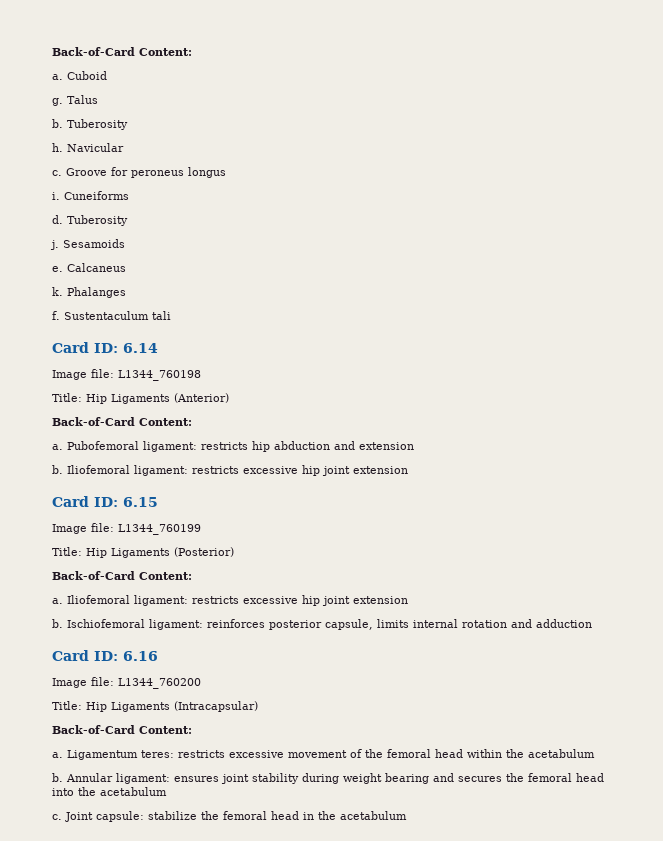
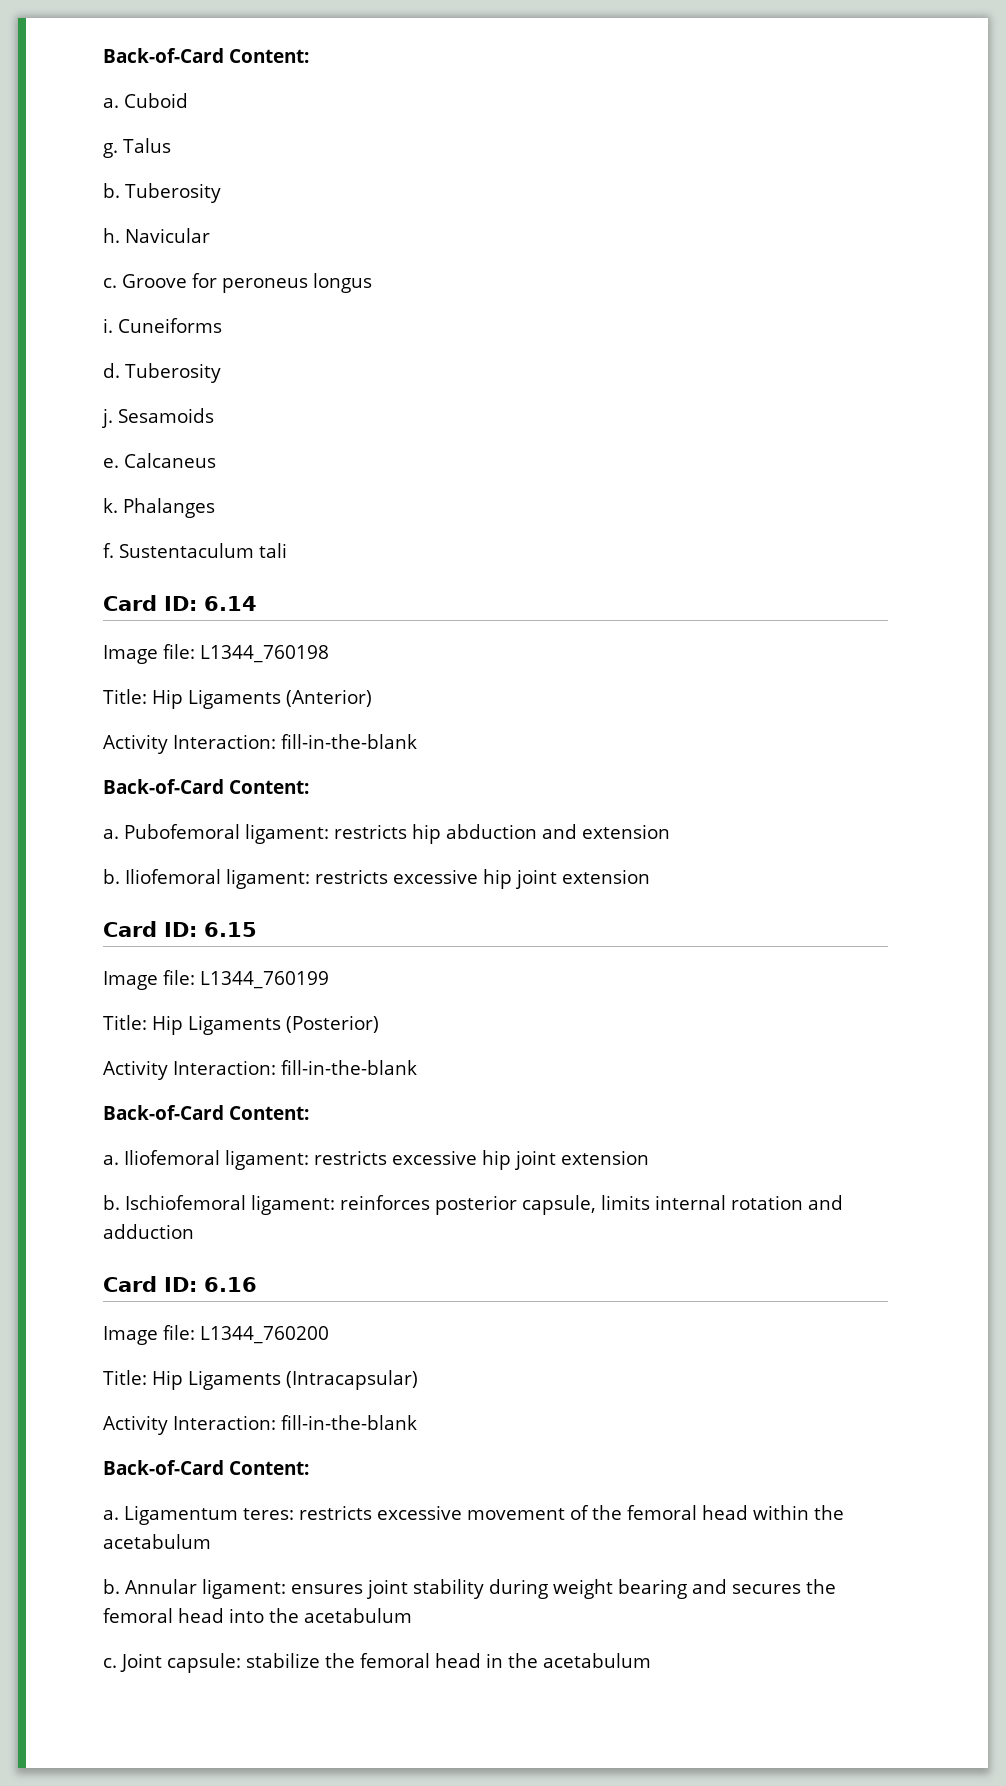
(229, 398) none -> [103,734,417,754] // Activity Interaction: fill-in-the-blank
(234, 552) none -> [103,1060,417,1080] // Activity Interaction: fill-in-the-blank
(258, 706) none -> [103,1415,417,1435] // Activity Interaction: fill-in-the-blank

